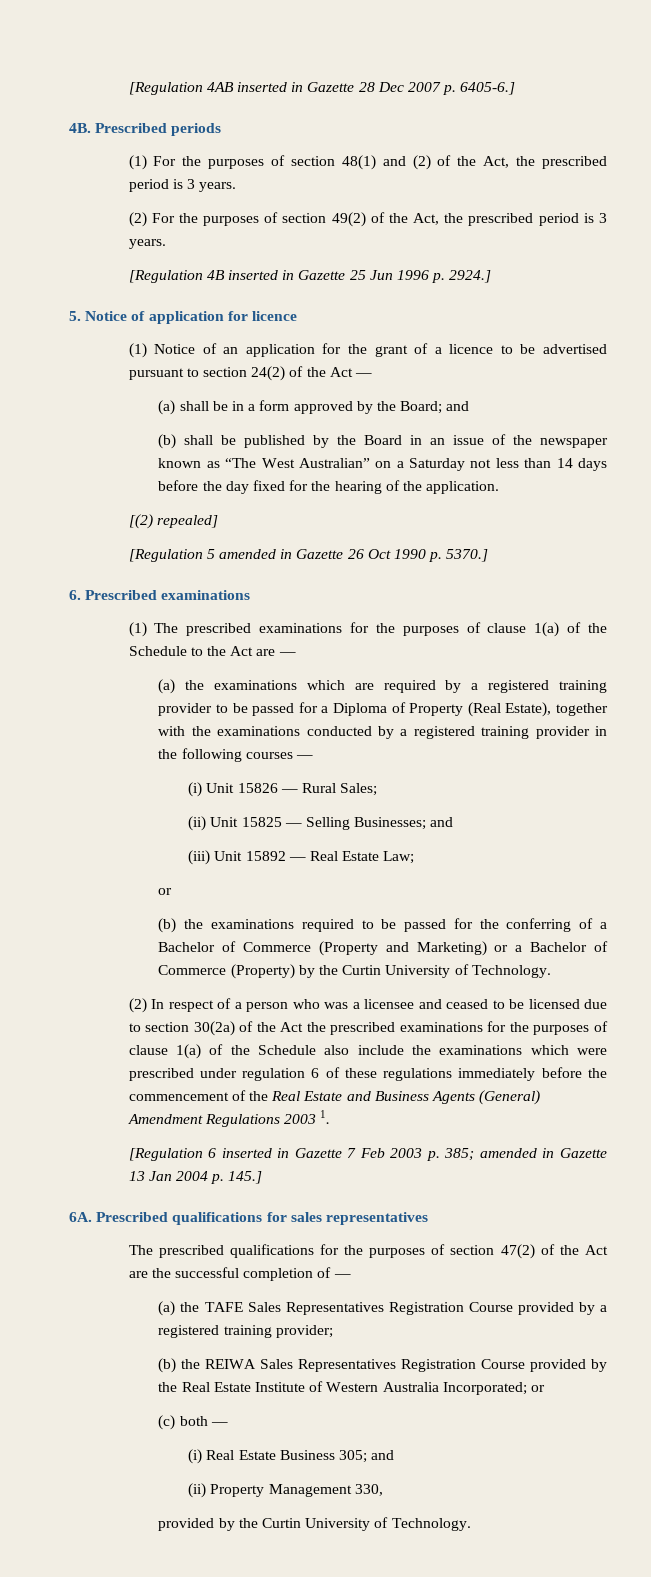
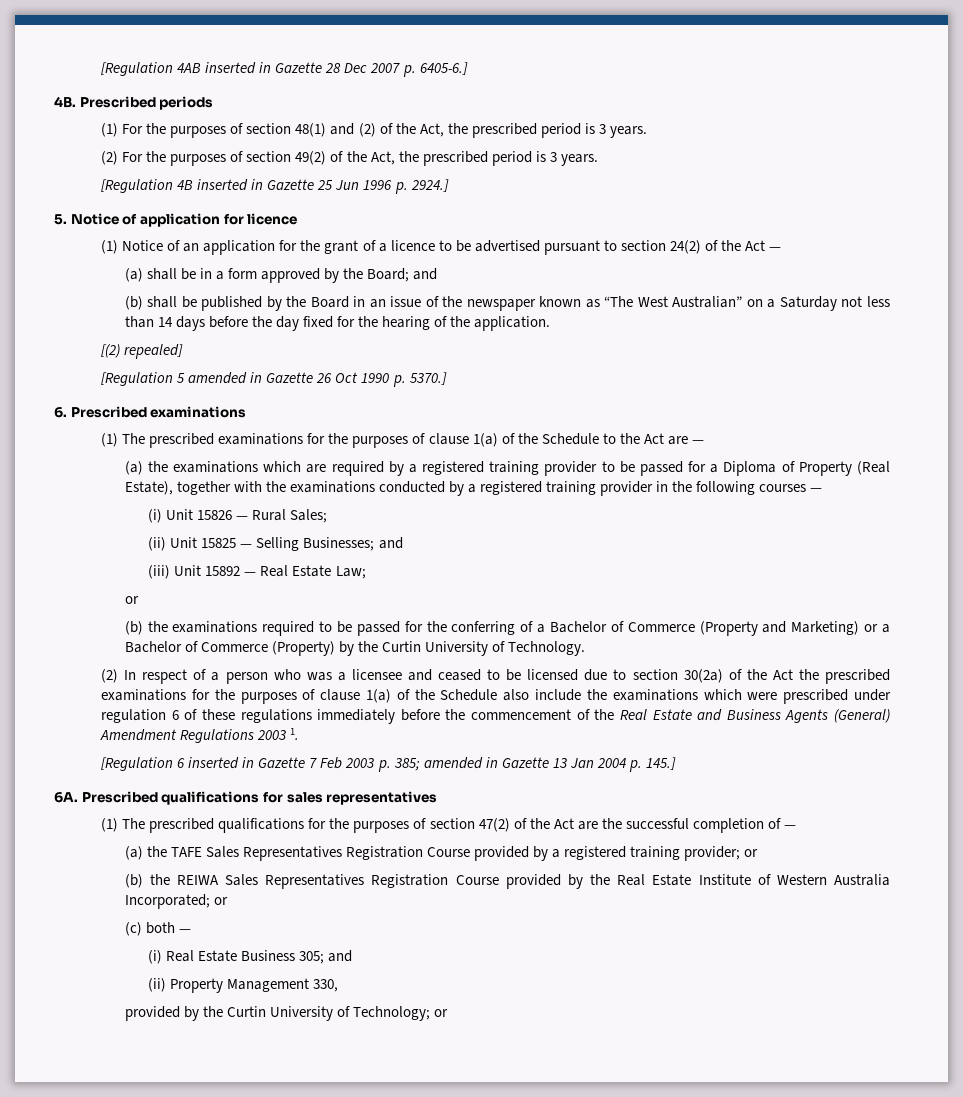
(428, 1218) none -> [101,818,119,832] (1)
(333, 1331) none -> [744,849,759,857] or
[391,1518,471,1531] Technology. -> [352,1006,448,1021] Technology; or

